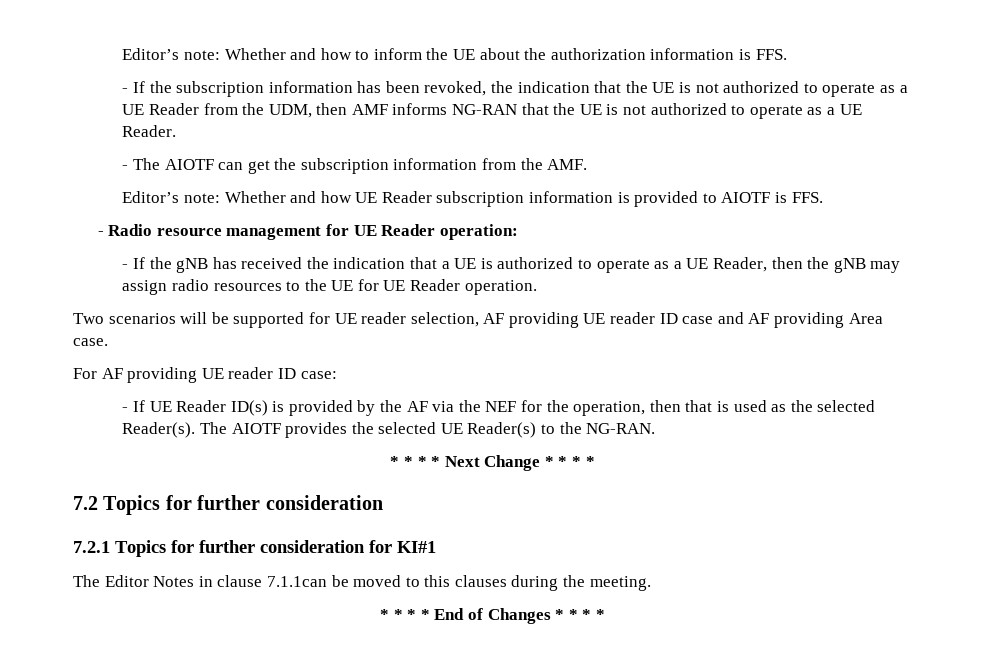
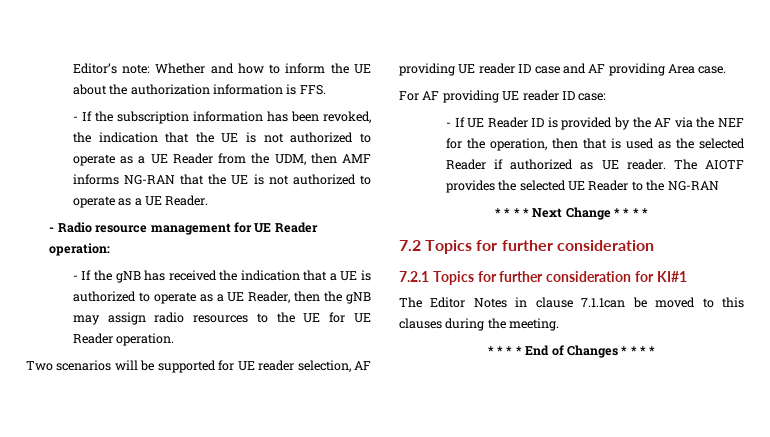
[122,158,588,174] [122,191,823,207] // - The AIOTF can get the subscription information from the AMF. // Editor’s note: Whether and how UE Reader subscription information is provided to AIOTF is FFS. -> (209, 200) none
[230,400,268,416] ID(s) -> [531,118,545,127] ID
[122,422,196,438] Reader(s). -> [445,159,666,170] Reader if authorized as UE reader.
[467,422,656,438] Reader(s) to the NG-RAN. -> [588,180,719,191] Reader to the NG-RAN

